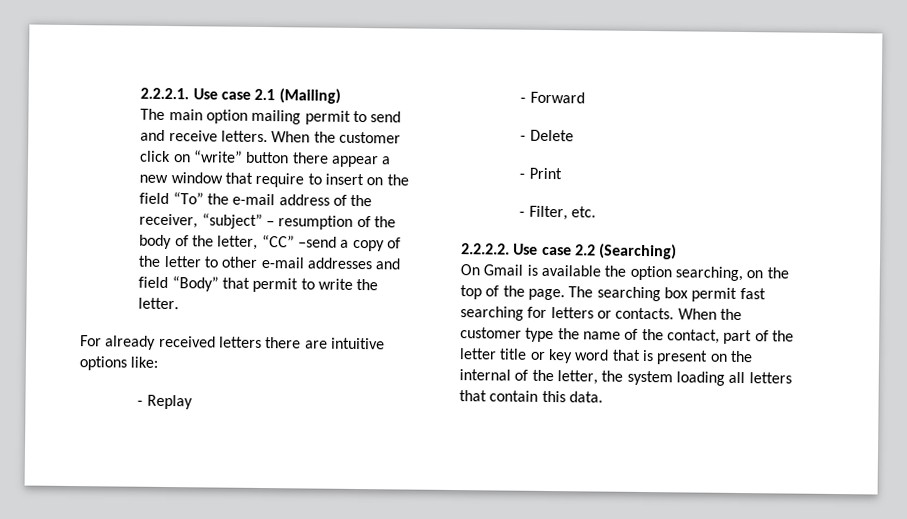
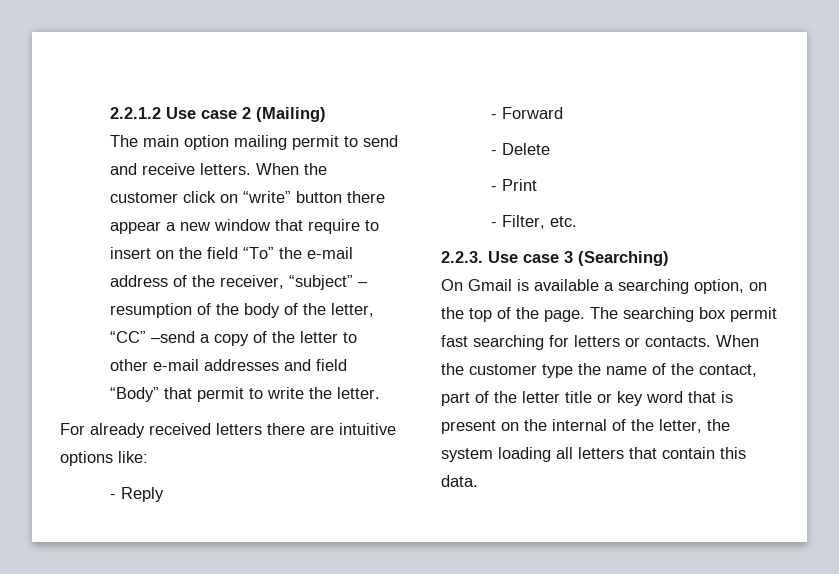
[140,87,276,101] 2.2.2.1. Use case 2.1 -> [109,107,251,119] 2.2.1.2 Use case 2
[146,394,193,410] Replay -> [120,487,164,502] Reply
[461,243,596,256] 2.2.2.2. Use case 2.2 -> [441,251,573,263] 2.2.3. Use case 3
[604,265,743,282] the option searching, -> [604,279,744,294] a searching option,

